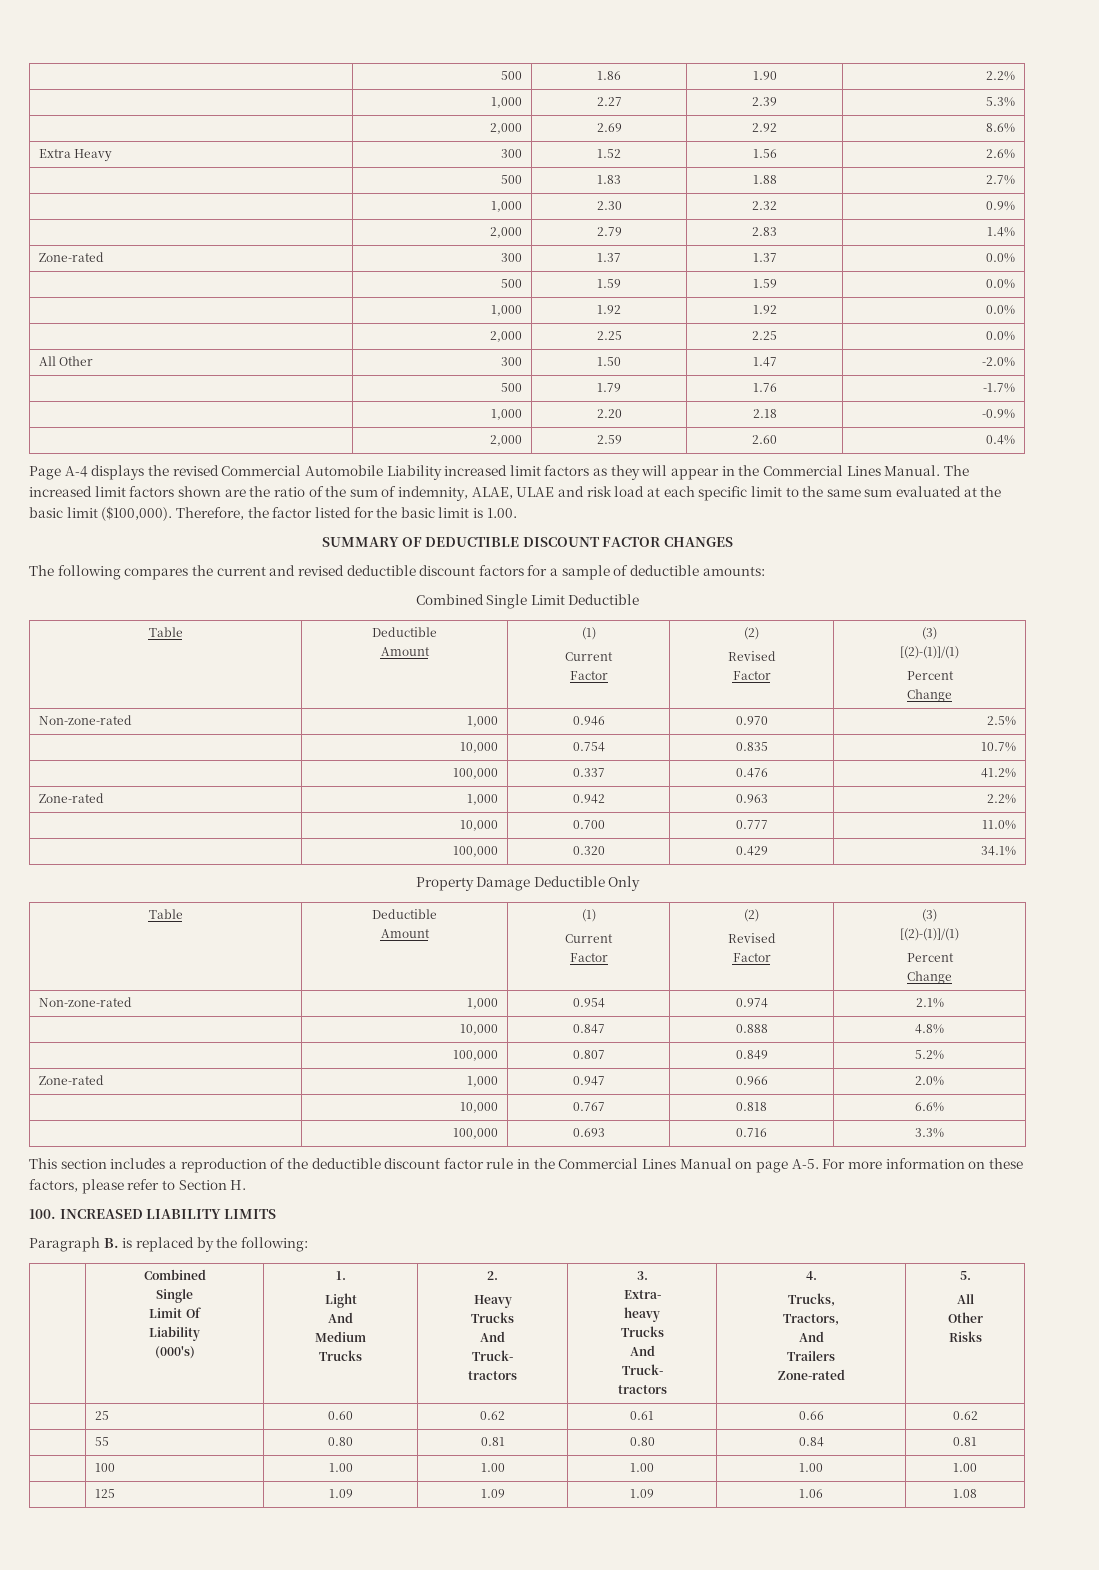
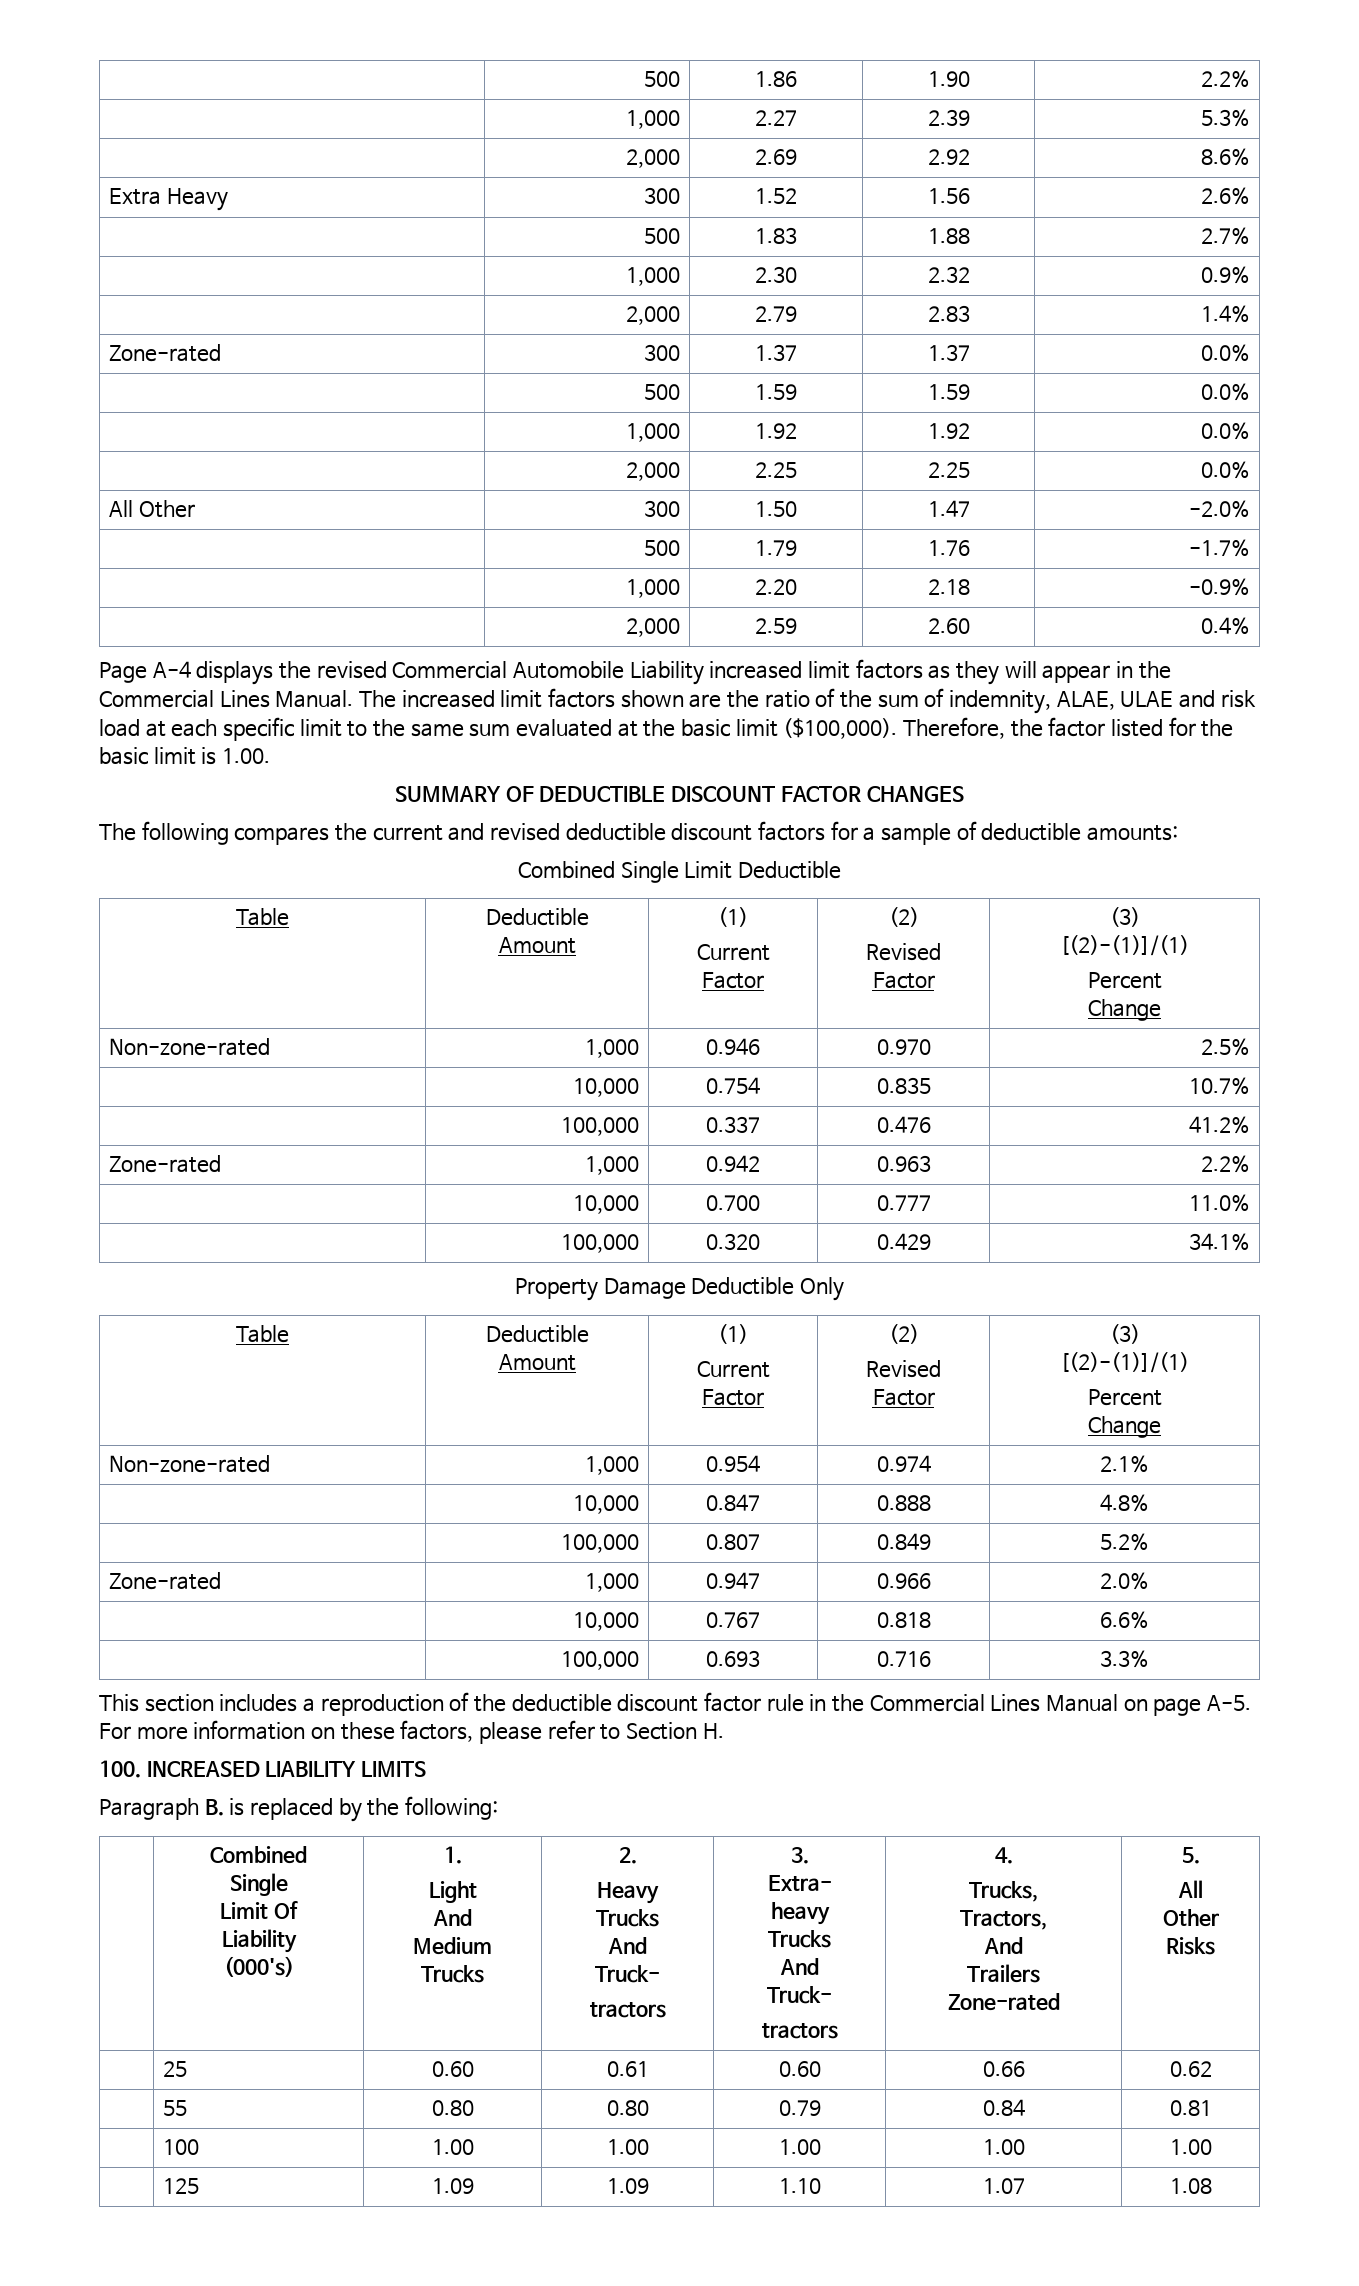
[480,1411,505,1420] [630,1411,654,1420] 0.62 | 0.61 -> [606,2061,649,2077] [778,2061,821,2077] 0.61 | 0.60
[480,1437,505,1446] [629,1437,655,1446] 0.81 | 0.80 -> [606,2100,649,2116] [778,2100,821,2116] 0.80 | 0.79
[630,1489,654,1498] [799,1489,823,1498] 1.09 | 1.06 -> [778,2178,821,2194] [982,2178,1025,2194] 1.10 | 1.07

